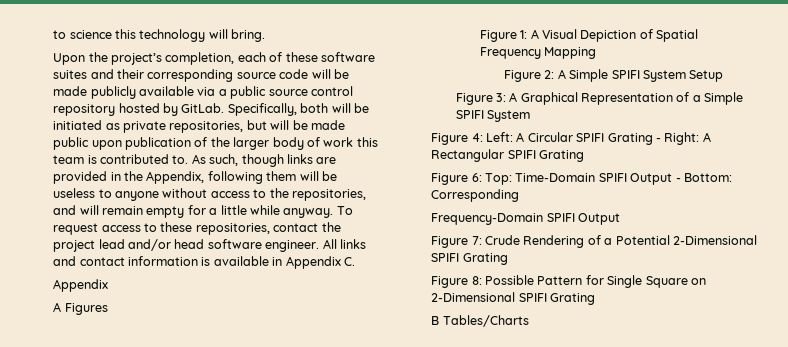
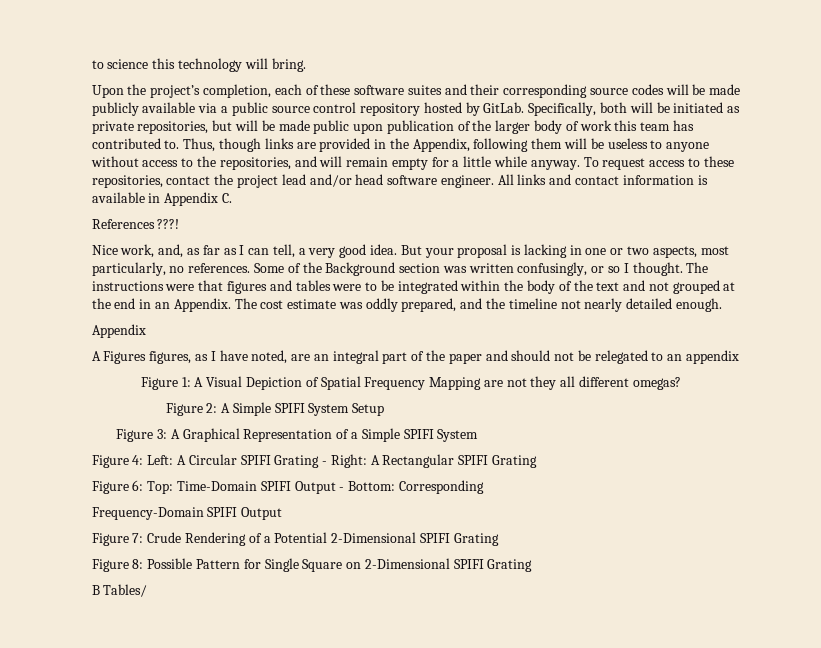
[279,69,309,79] code -> [631,84,664,95] codes
[87,155,97,164] is -> [672,120,694,131] has
[191,154,239,166] As such, -> [183,138,216,152] Thus,
[53,279,109,292] [53,302,108,315] Appendix // A Figures -> [91,219,180,229] [91,244,729,258] [91,262,709,276] [91,280,736,294] [91,298,722,312] [91,324,146,338] [91,350,740,364] References ???! // Nice work, and, as far as I can tell, a very good idea. But your proposal is lacking in one or two aspects, most particularly, no references. Some of the Background section was written confusingly, or so I thought. The instructions were that figures and tables were to be integrated within the body of the text and not grouped at the end in an Appendix. The cost estimate was oddly prepared, and the timeline not nearly detailed enough. // Appendix // A Figures figures, as I have noted, are an integral part of the paper and should not be relegated to an appendix
(597, 53) none -> [483,376,681,390] are not they all different omegas?
[442,315,529,327] Tables/Charts -> [103,584,148,597] Tables/

